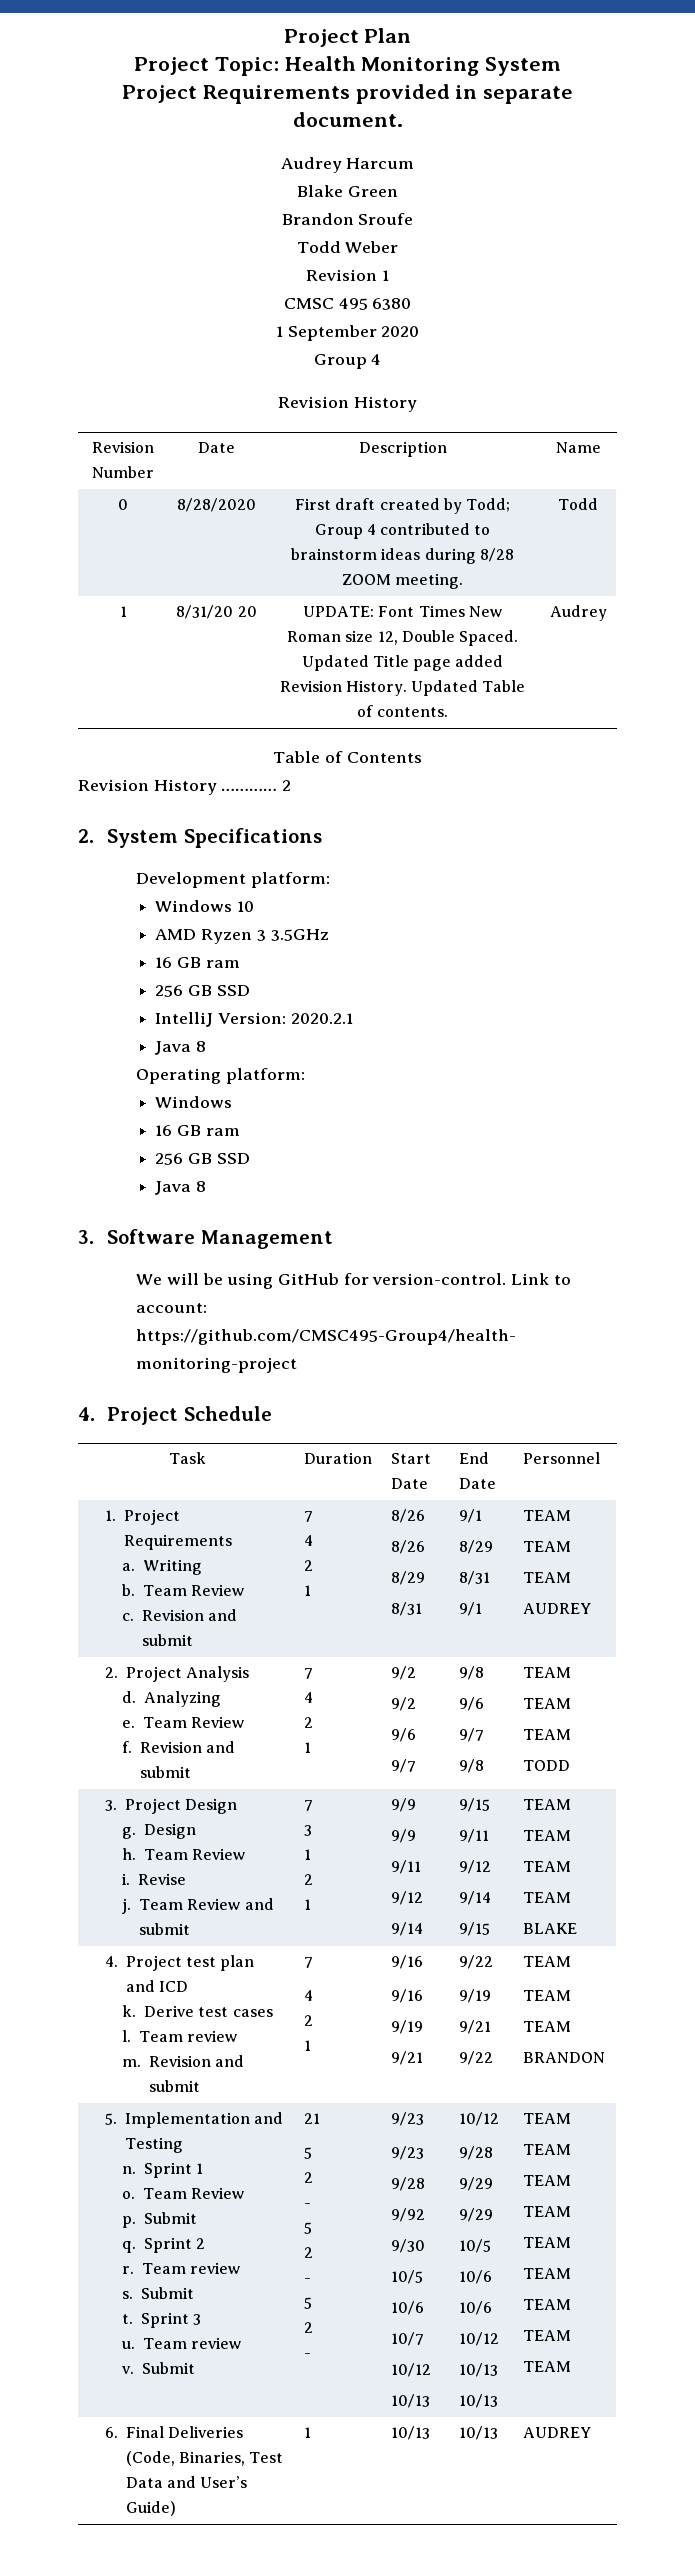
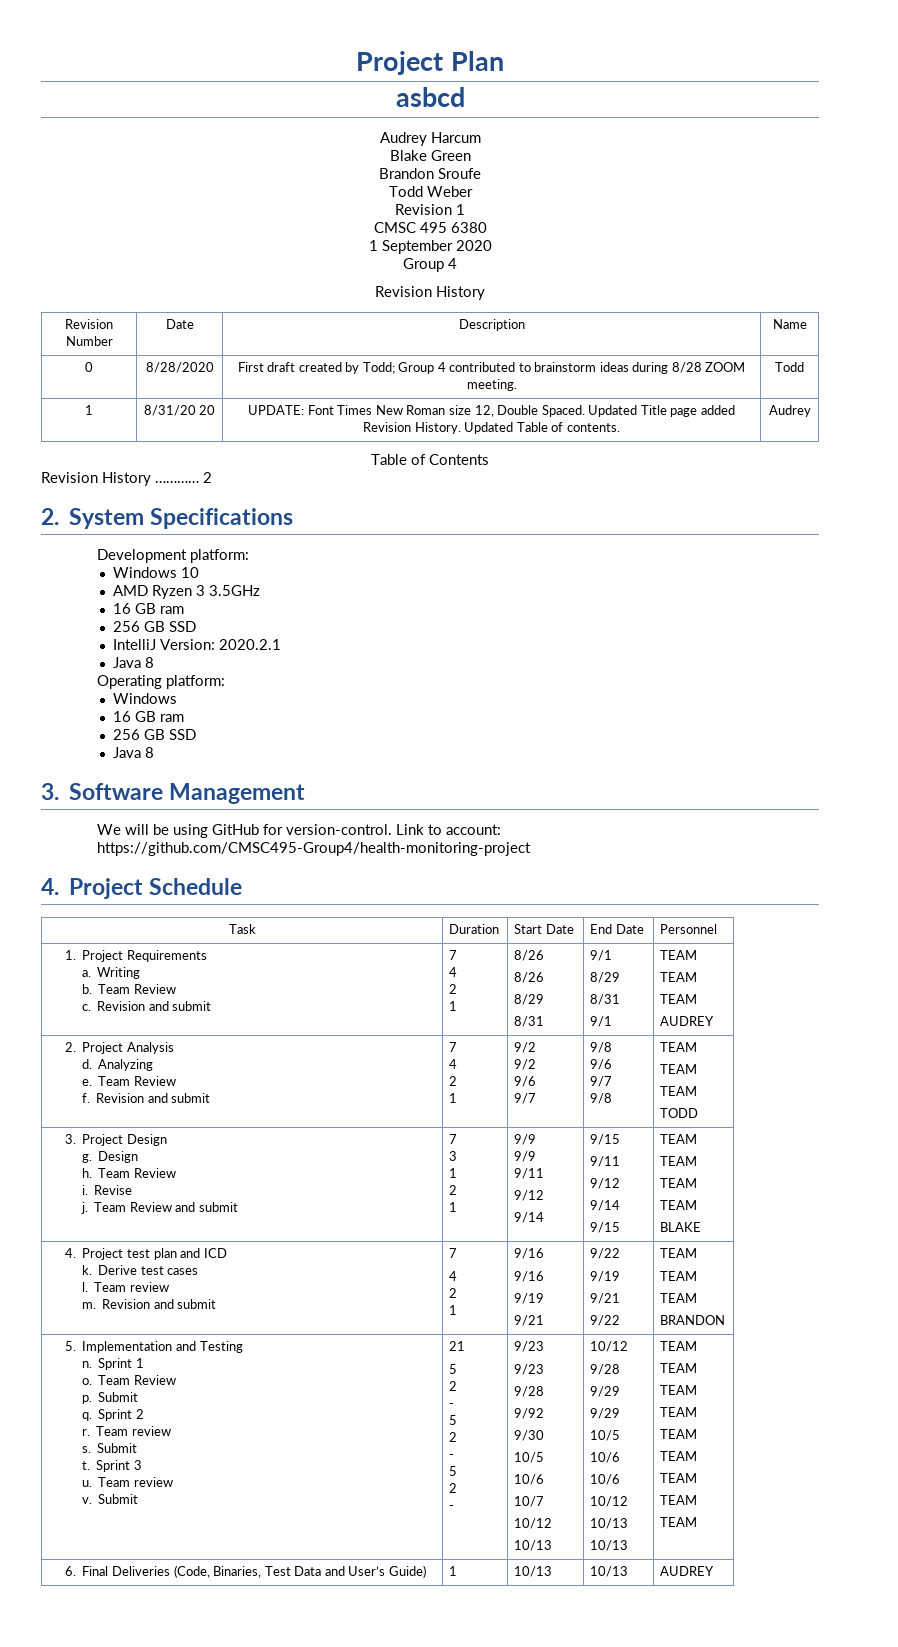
[133,56,562,76] [121,84,574,104] [292,112,403,127] Project Topic: Health Monitoring System // Project Requirements provided in separate document. -> [395,87,465,107] asbcd

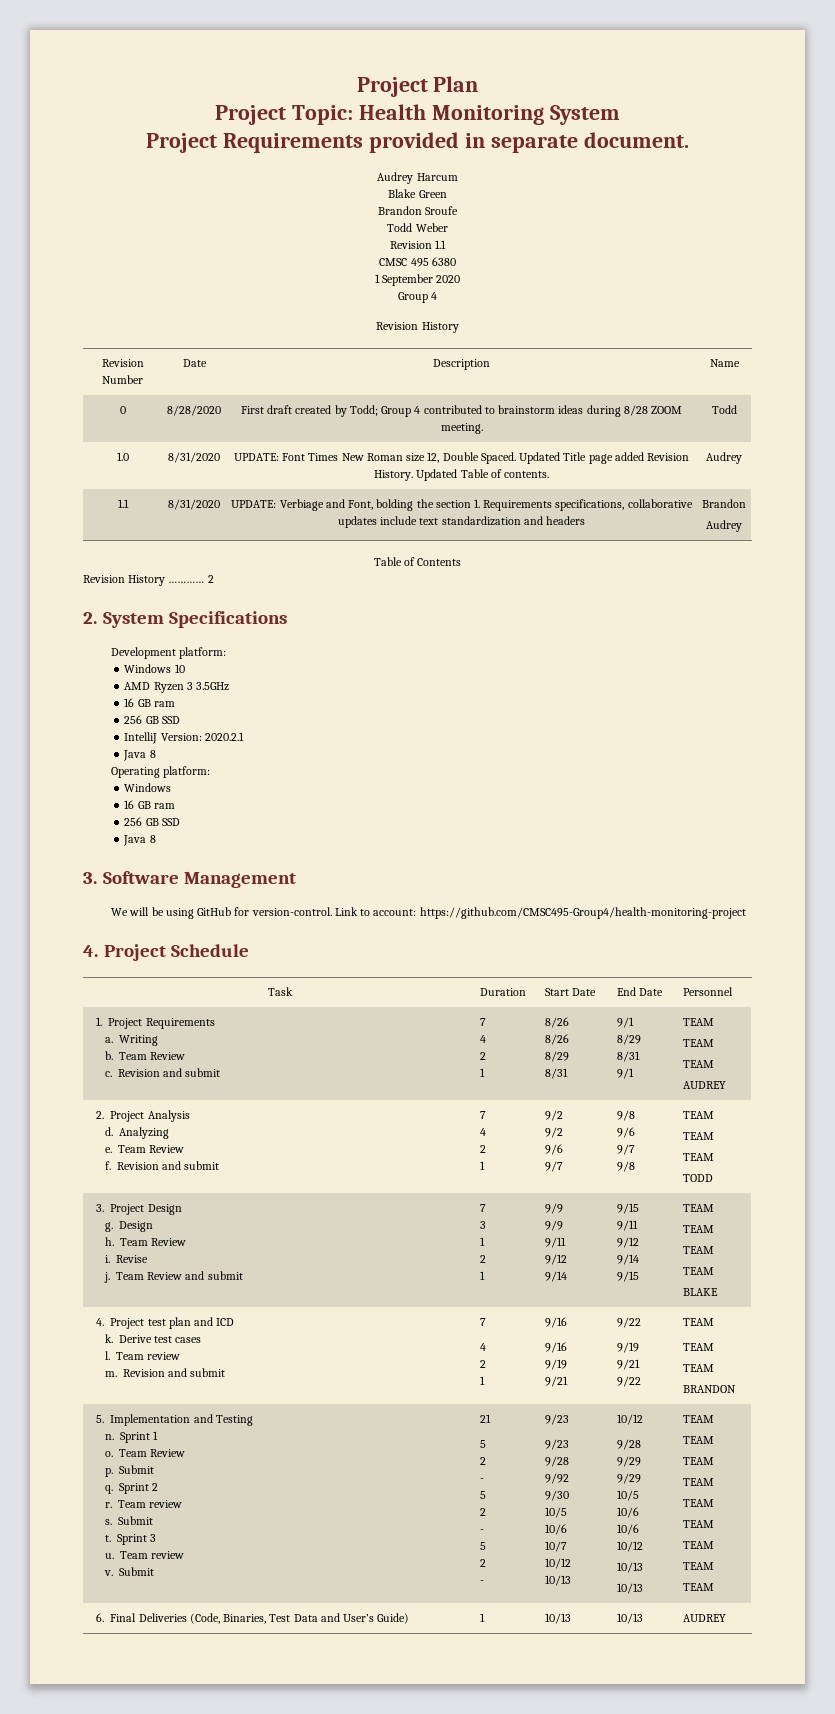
[395,87,465,107] asbcd -> [215,104,620,125] [146,132,689,153] Project Topic: Health Monitoring System // Project Requirements provided in separate document.
[456,204,465,215] 1 -> [435,240,447,249] 1.1
[85,405,93,415] [143,405,216,416] 1 | 8/31/20 20 -> [116,452,129,461] [168,452,220,463] 1.0 | 8/31/2020
(811, 411) none -> [117,499,129,508] [168,499,220,510] [231,499,693,511] [337,516,586,528] [702,499,746,508] [706,520,742,532] // 1.1 | 8/31/2020 | UPDATE: Verbiage and Font, bolding the section 1. Requirements specifications, collaborative updates include text standardization and headers | Brandon // Audrey

